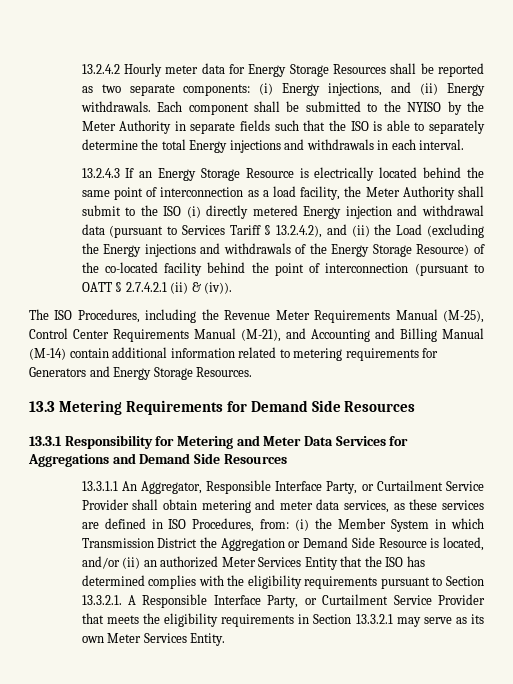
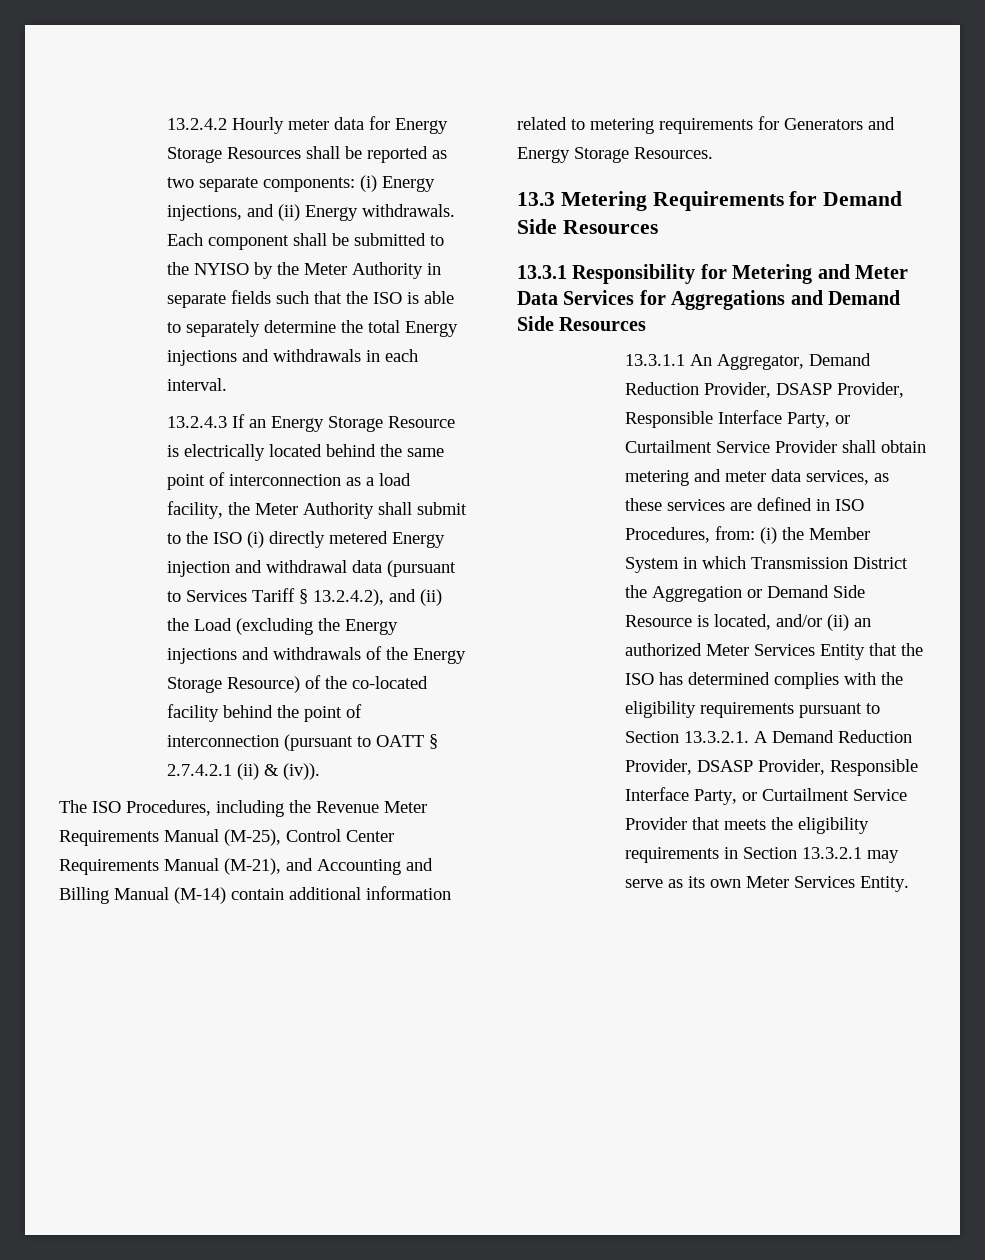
(202, 487) none -> [808,353,871,366] [624,382,904,398] Demand Reduction Provider, DSASP Provider,
(137, 600) none -> [771,730,912,743] [624,759,825,775] Demand Reduction Provider, DSASP Provider,

